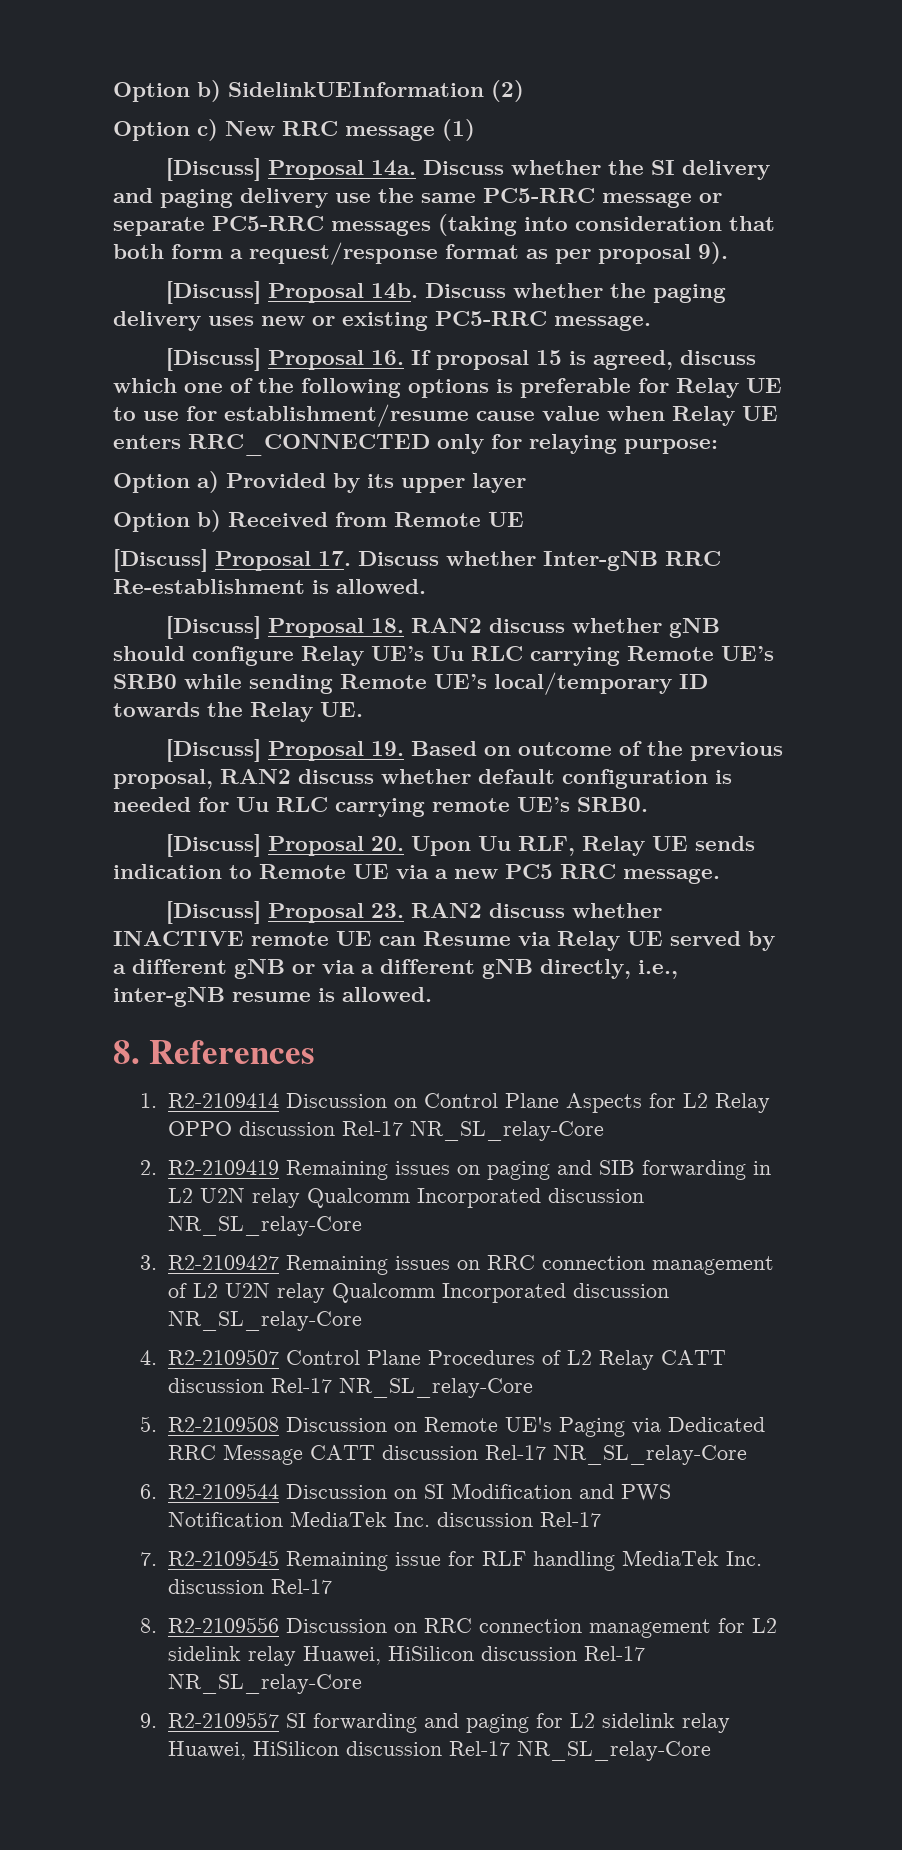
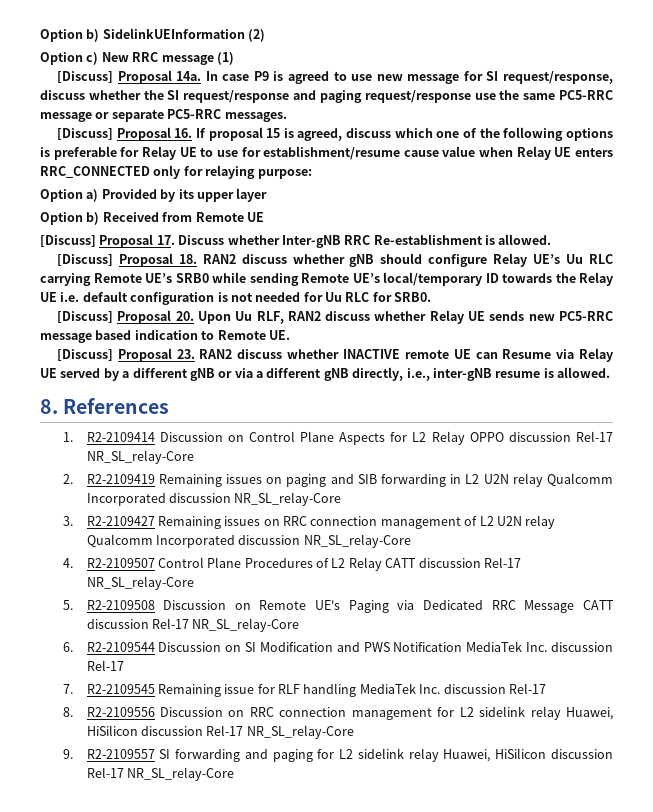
[423,160,505,175] Discuss -> [205,71,613,84] [40,90,85,100] In case P9 is agreed to use new message for SI request/response, discuss
[682,160,771,180] [113,188,328,208] delivery and paging delivery -> [183,90,471,103] request/response and paging request/response
[331,214,775,236] [113,242,728,265] [166,281,727,304] [113,311,651,331] messages (taking into consideration that both form a request/response format as per proposal 9). // [Discuss] Proposal 14b. Discuss whether the paging delivery uses new or existing PC5-RRC message. -> [224,112,287,122] messages.
[320,702,363,717] [166,739,784,762] [113,769,471,789] UE. // [Discuss] Proposal 19. Based on outcome of the previous proposal, RAN2 discuss whether -> [40,292,80,302] UE i.e.
(732, 777) none -> [230,293,253,302] not
[335,797,570,817] carrying remote UE’s -> [372,292,392,302] for
[582,836,756,856] [113,864,720,884] Relay UE sends indication to Remote UE via a new PC5 RRC message. -> [287,310,613,324] [40,330,290,343] RAN2 discuss whether Relay UE sends new PC5-RRC message based indication to Remote UE.

